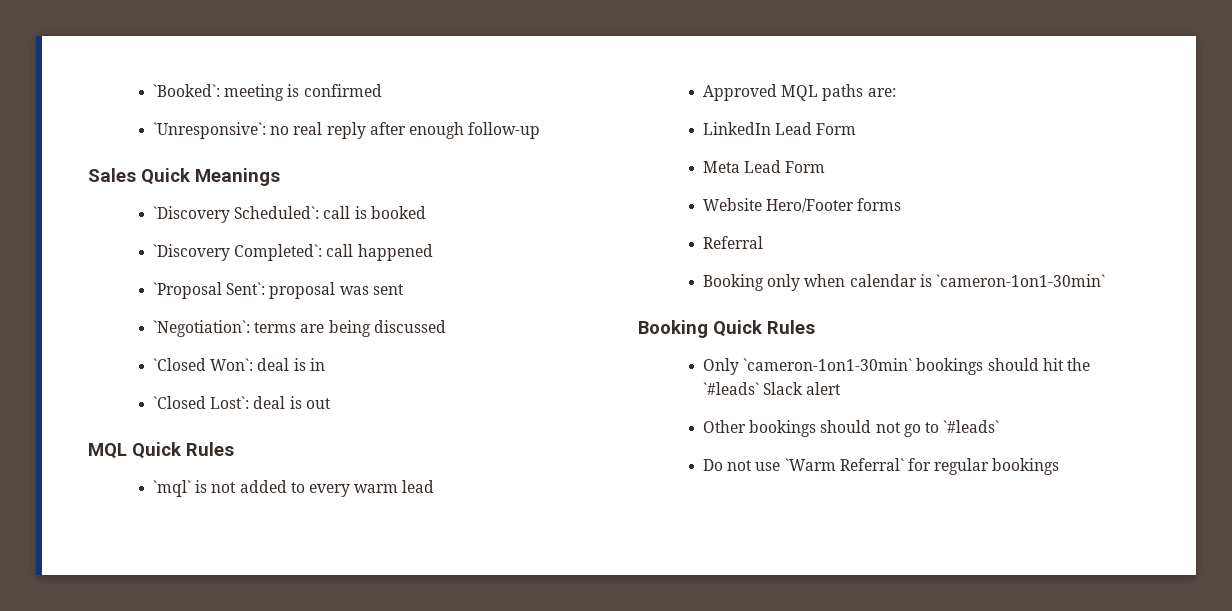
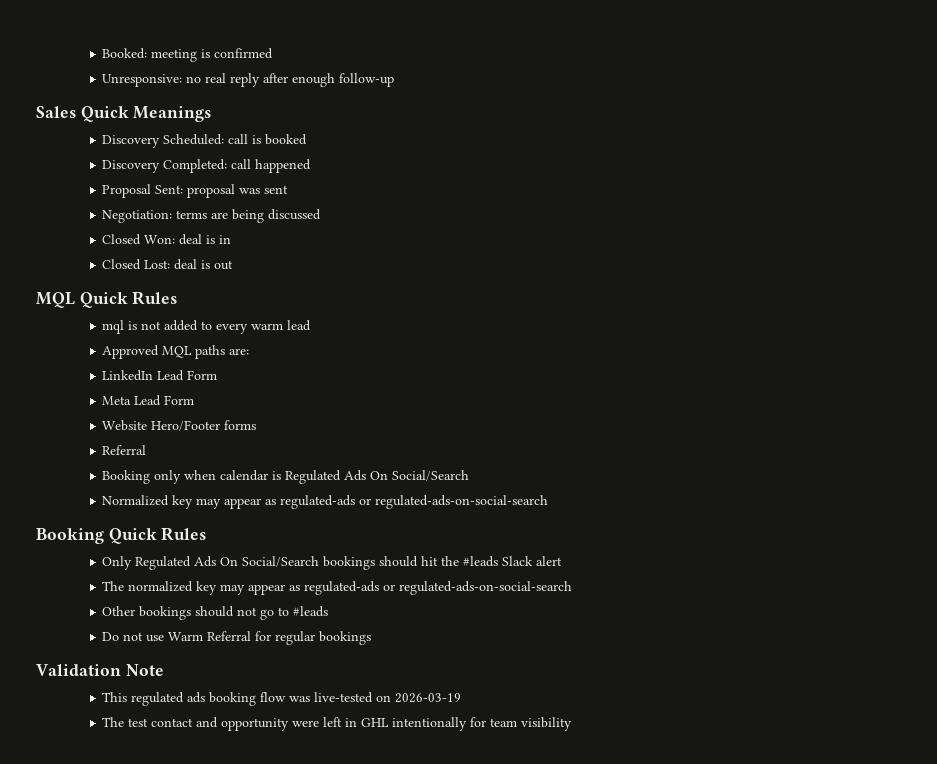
[153,84,221,97] `Booked`: -> [102,48,148,59] Booked:
[153,122,267,139] `Unresponsive`: -> [102,74,183,87] Unresponsive:
[153,206,320,223] `Discovery Scheduled`: -> [102,134,225,148] Discovery Scheduled:
[153,244,323,261] `Discovery Completed`: -> [102,159,228,173] Discovery Completed:
[153,282,266,299] `Proposal Sent`: -> [102,184,184,198] Proposal Sent:
[153,320,251,337] `Negotiation`: -> [102,210,173,223] Negotiation:
[153,358,254,371] `Closed Won`: -> [102,234,176,245] Closed Won:
[153,396,250,409] `Closed Lost`: -> [102,259,171,270] Closed Lost:
[153,480,192,497] `mql` -> [102,320,125,334] mql
[936,274,1106,287] `cameron-1on1-30min` -> [285,470,470,484] [102,495,549,509] Regulated Ads On Social/Search // Normalized key may appear as regulated-ads or regulated-ads-on-social-search
[743,358,913,371] `cameron-1on1-30min` -> [135,556,320,570] Regulated Ads On Social/Search
[703,382,760,395] `#leads` -> [463,556,499,567] #leads
(842, 388) none -> [102,581,573,595] // The normalized key may appear as regulated-ads or regulated-ads-on-social-search
[943,420,1000,433] `#leads` -> [293,606,329,617] #leads
[784,458,904,471] `Warm Referral` -> [168,631,252,641] Warm Referral
(1060, 466) none -> [36,664,164,676] [102,692,462,706] [102,717,573,731] // Validation Note // This regulated ads booking flow was live-tested on 2026-03-19 // The test contact and opportunity were left in GHL intentionally for team visibility

